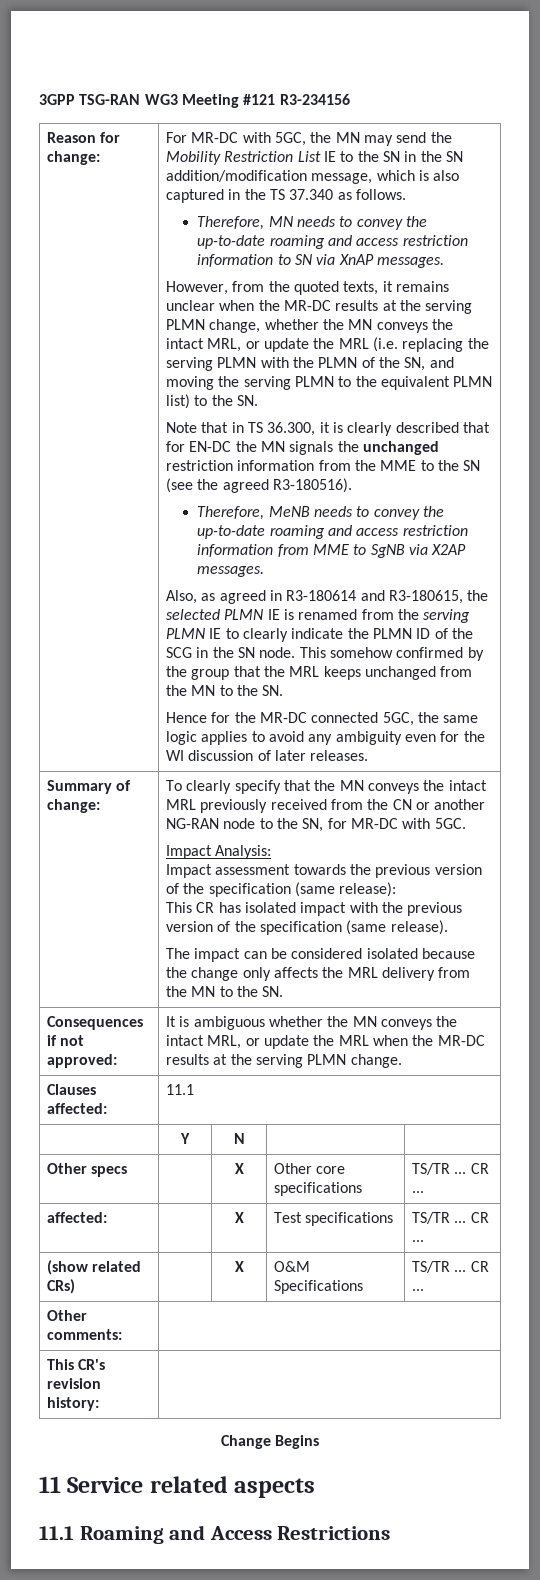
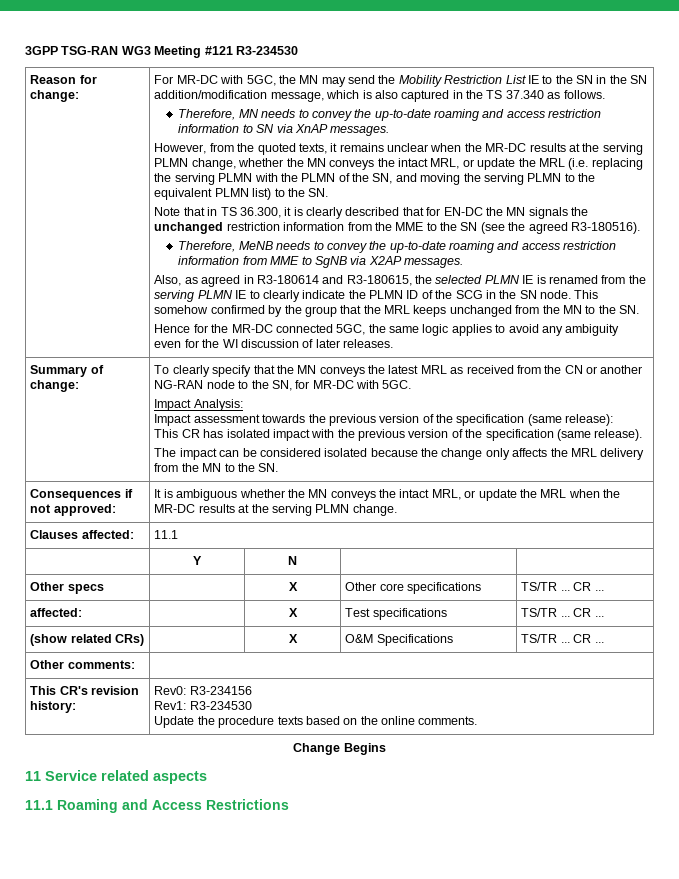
[279,94,350,105] R3-234156 -> [235,46,298,55] R3-234530
[448,780,487,791] [165,799,268,813] intact MRL previously -> [388,365,464,374] latest MRL as
(99, 1404) none -> [154,686,252,695] [154,701,252,710] [154,716,478,728] Rev0: R3-234156 // Rev1: R3-234530 // Update the procedure texts based on the online comments.

